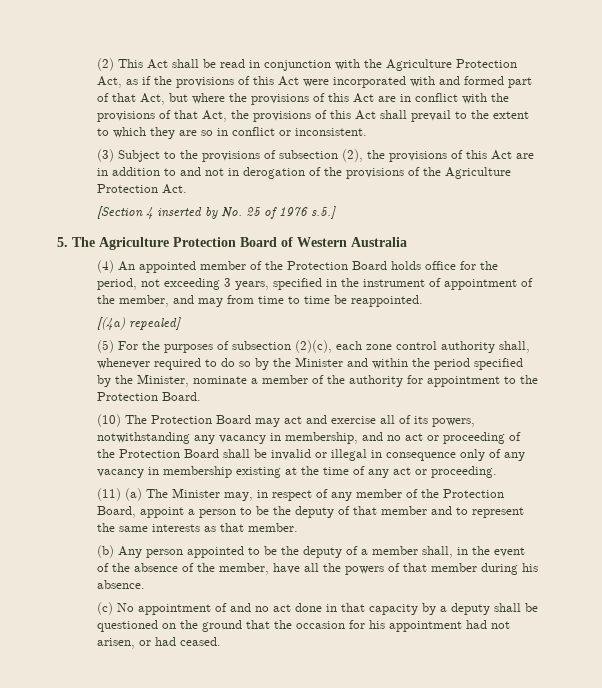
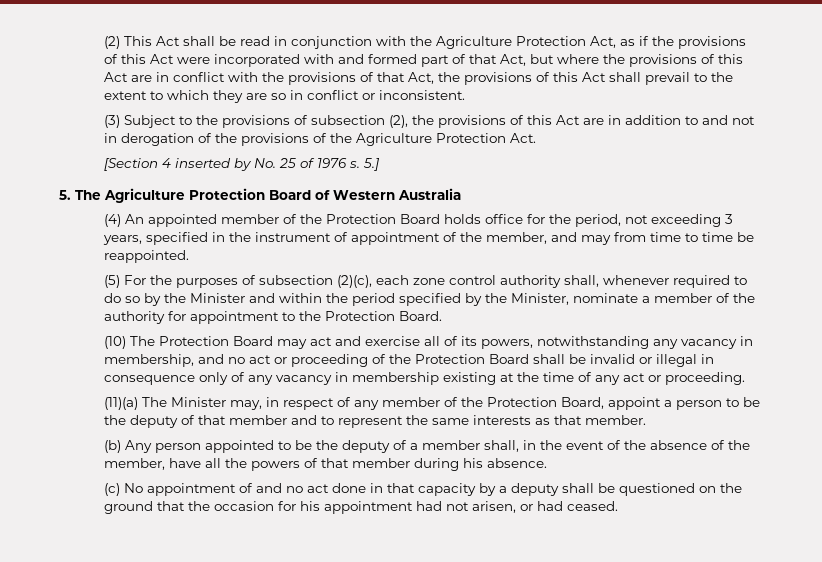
[310,206,336,219] s.5.] -> [349,158,381,171] s. 5.]
[96,317,181,330] // [(4a) repealed] -> (190, 256) none
[96,488,142,501] (11) (a) -> [104,397,139,410] (11)(a)

